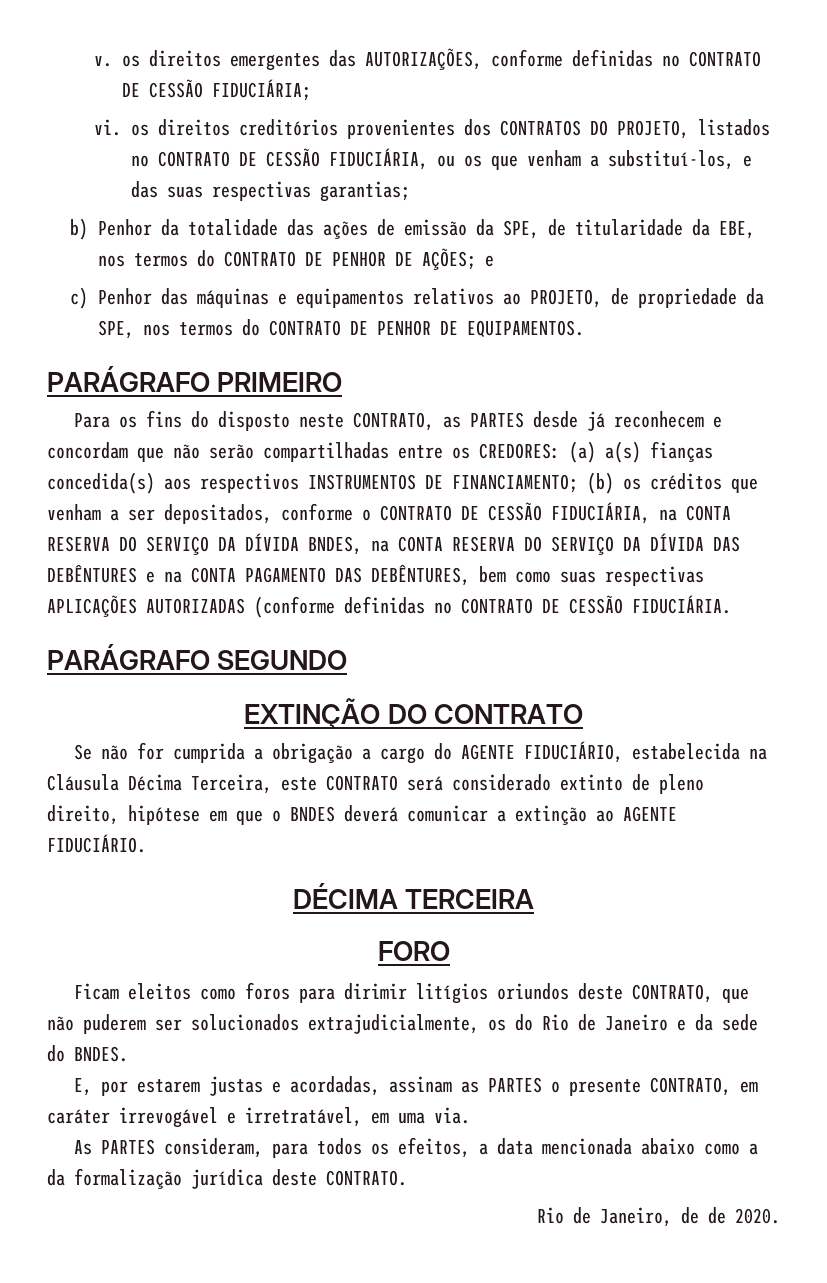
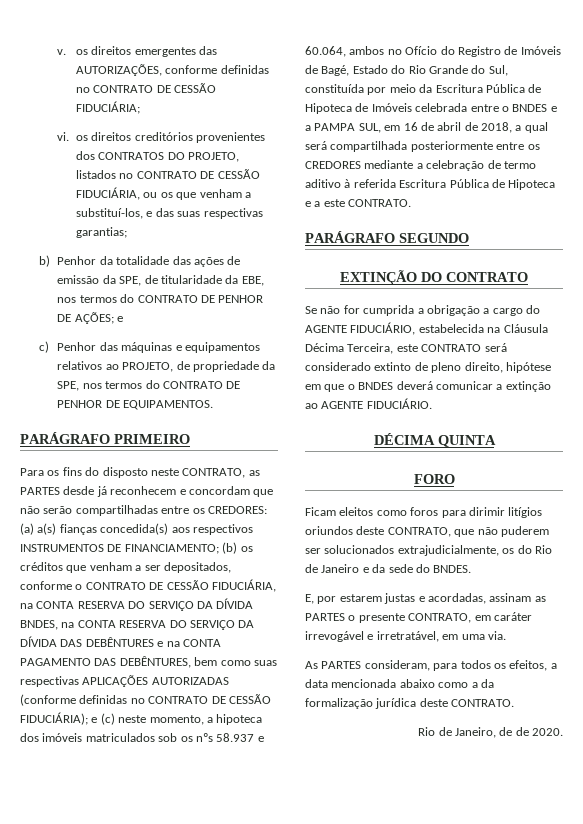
[632,595,731,614] FIDUCIÁRIA. -> [20,712,263,725] [20,733,264,742] [305,46,561,57] [305,65,508,76] [305,84,542,95] [305,103,557,114] [305,122,548,133] [305,141,540,152] [305,160,536,171] [305,179,556,190] [305,199,412,207] FIDUCIÁRIA); e (c) neste momento, a hipoteca dos imóveis matriculados sob os nºs 58.937 e 60.064, ambos no Ofício do Registro de Imóveis de Bagé, Estado do Rio Grande do Sul, constituída por meio da Escritura Pública de Hipoteca de Imóveis celebrada entre o BNDES e a PAMPA SUL, em 16 de abril de 2018, a qual será compartilhada posteriormente entre os CREDORES mediante a celebração de termo aditivo à referida Escritura Pública de Hipoteca e a este CONTRATO.
[405,889,535,909] TERCEIRA -> [437,435,496,447] QUINTA

